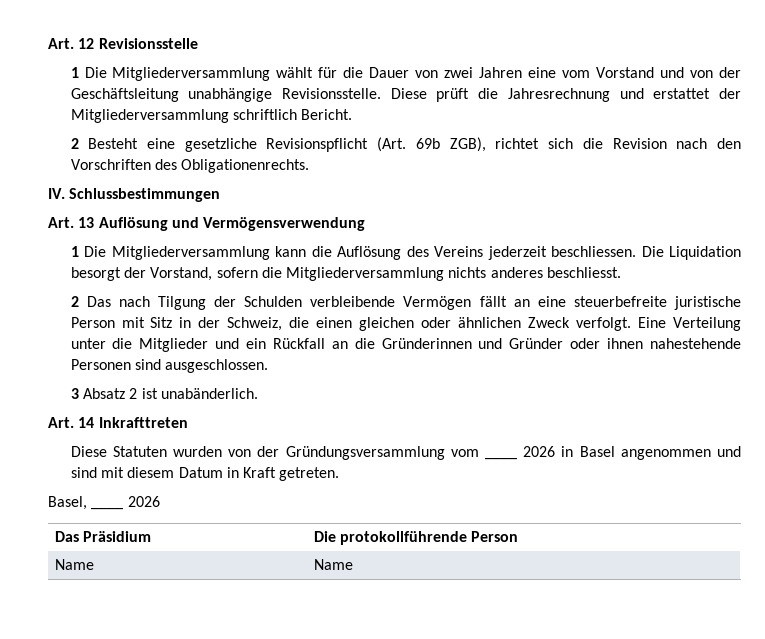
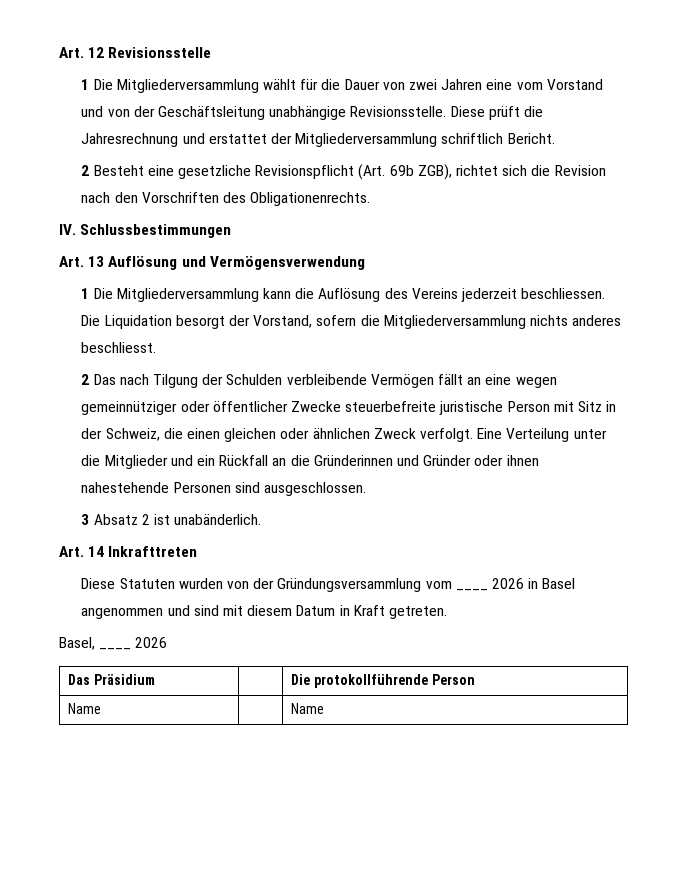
(566, 301) none -> [515,377,557,388] [81,401,342,415] wegen gemeinnütziger oder öffentlicher Zwecke

